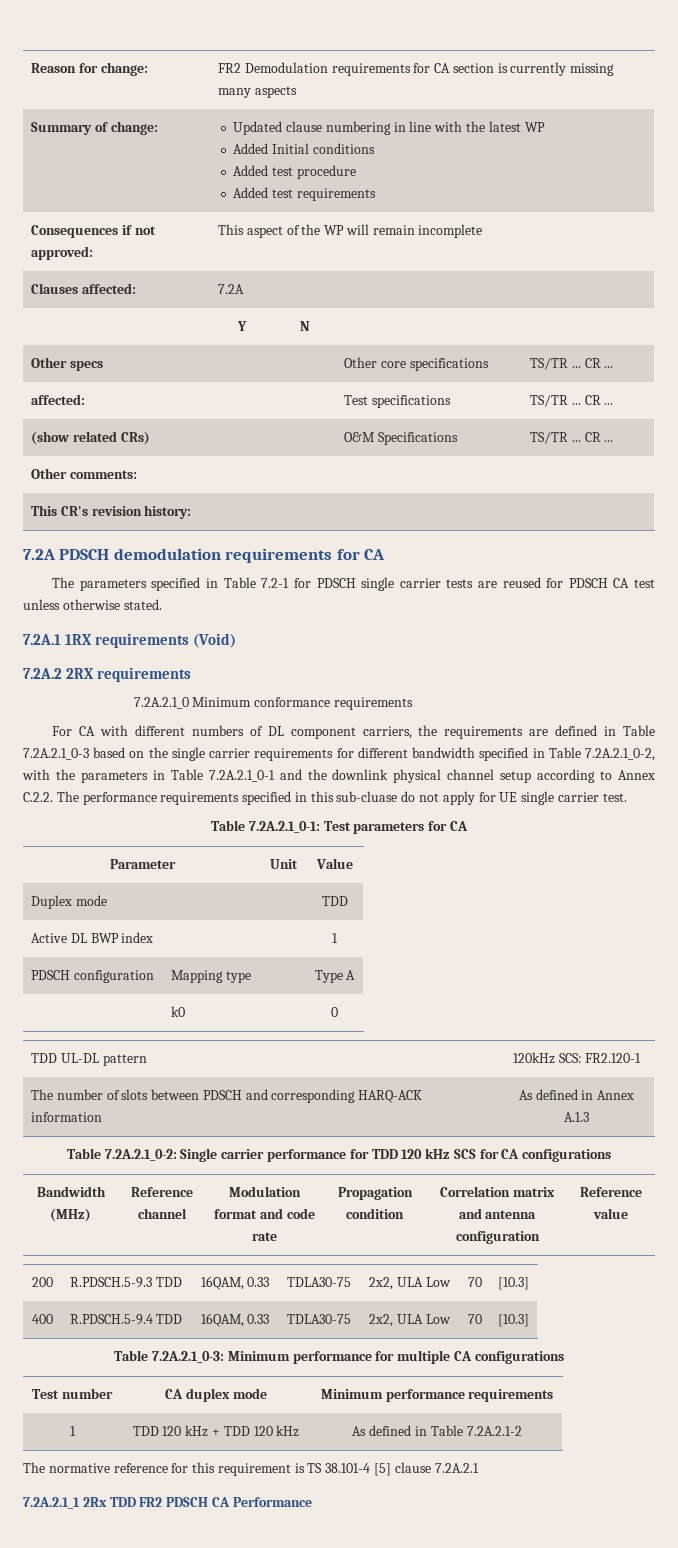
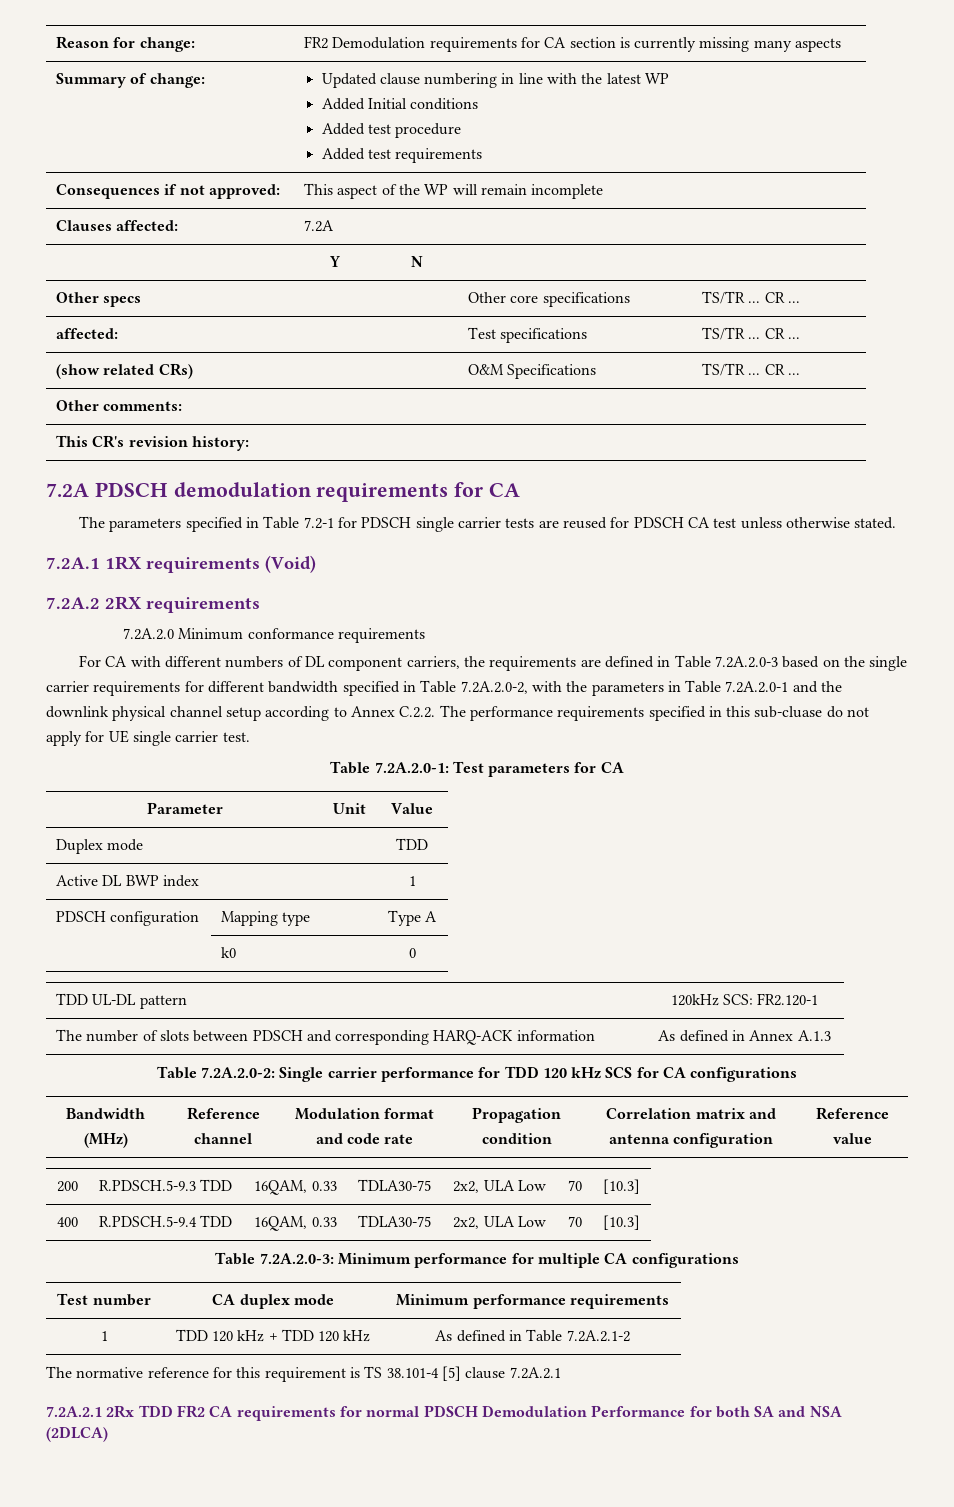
[133,697,189,709] 7.2A.2.1_0 -> [123,628,175,640] 7.2A.2.0
[23,748,89,760] 7.2A.2.1_0-3 -> [714,656,778,668] 7.2A.2.0-3
[585,748,655,761] 7.2A.2.1_0-2, -> [460,681,528,694] 7.2A.2.0-2,
[208,770,275,782] 7.2A.2.1_0-1 -> [725,681,789,693] 7.2A.2.0-1
[248,821,320,833] 7.2A.2.1_0-1: -> [374,762,449,773] 7.2A.2.0-1:
[104,1149,177,1161] 7.2A.2.1_0-2: -> [200,1067,275,1078] 7.2A.2.0-2:
[152,1351,225,1363] 7.2A.2.1_0-3: -> [259,1253,334,1264] 7.2A.2.0-3:
[23,1497,80,1509] 7.2A.2.1_1 -> [46,1406,102,1417] 7.2A.2.1
[166,1497,312,1507] PDSCH CA Performance -> [209,1405,842,1421] [46,1426,108,1442] CA requirements for normal PDSCH Demodulation Performance for both SA and NSA (2DLCA)

